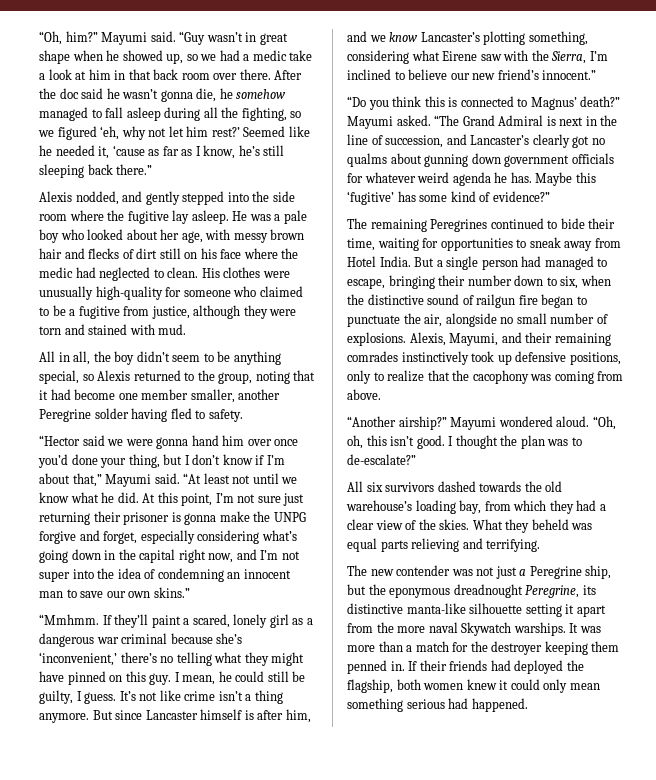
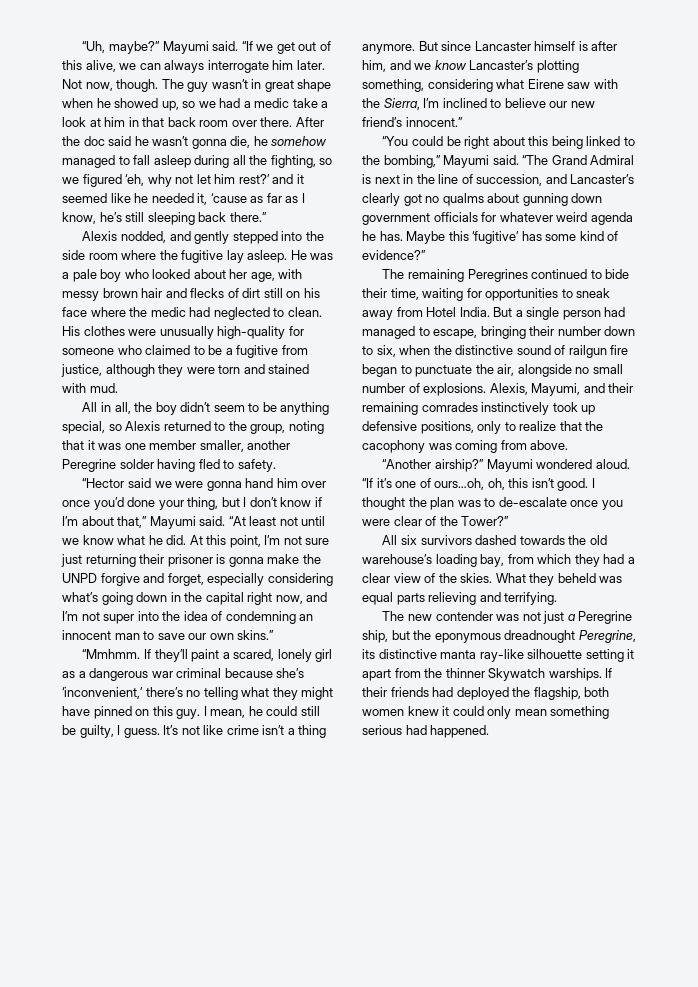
[39,31,206,45] “Oh, him?” Mayumi said. “Guy -> [82,41,331,54] [62,60,325,73] [62,79,209,92] “Uh, maybe?” Mayumi said. “If we get out of this alive, we can always interrogate him later. Not now, though. The guy
[243,126,286,137] Seemed -> [272,174,304,184] [62,193,107,203] and it seemed
[50,389,116,400] had become -> [98,443,122,450] was
[273,512,306,522] UNPG -> [62,573,97,583] UNPD
[347,96,621,110] [347,115,431,129] “Do you think this is connected to Magnus’ death?” Mayumi asked. -> [382,136,635,149] [362,155,519,168] “You could be right about this being linked to the bombing,” Mayumi said.
[592,416,616,430] “Oh, -> [362,478,485,490] “If it’s one of ours…oh,
[347,454,416,465] de-escalate?” -> [498,497,623,510] [362,516,510,526] de-escalate once you were clear of the Tower?”
[406,603,466,614] manta-like -> [440,649,524,662] manta ray-like
[397,622,601,636] [347,641,620,655] [347,660,405,674] more naval Skywatch warships. It was more than a match for the destroyer keeping them penned in. -> [445,668,602,681] thinner Skywatch warships.

